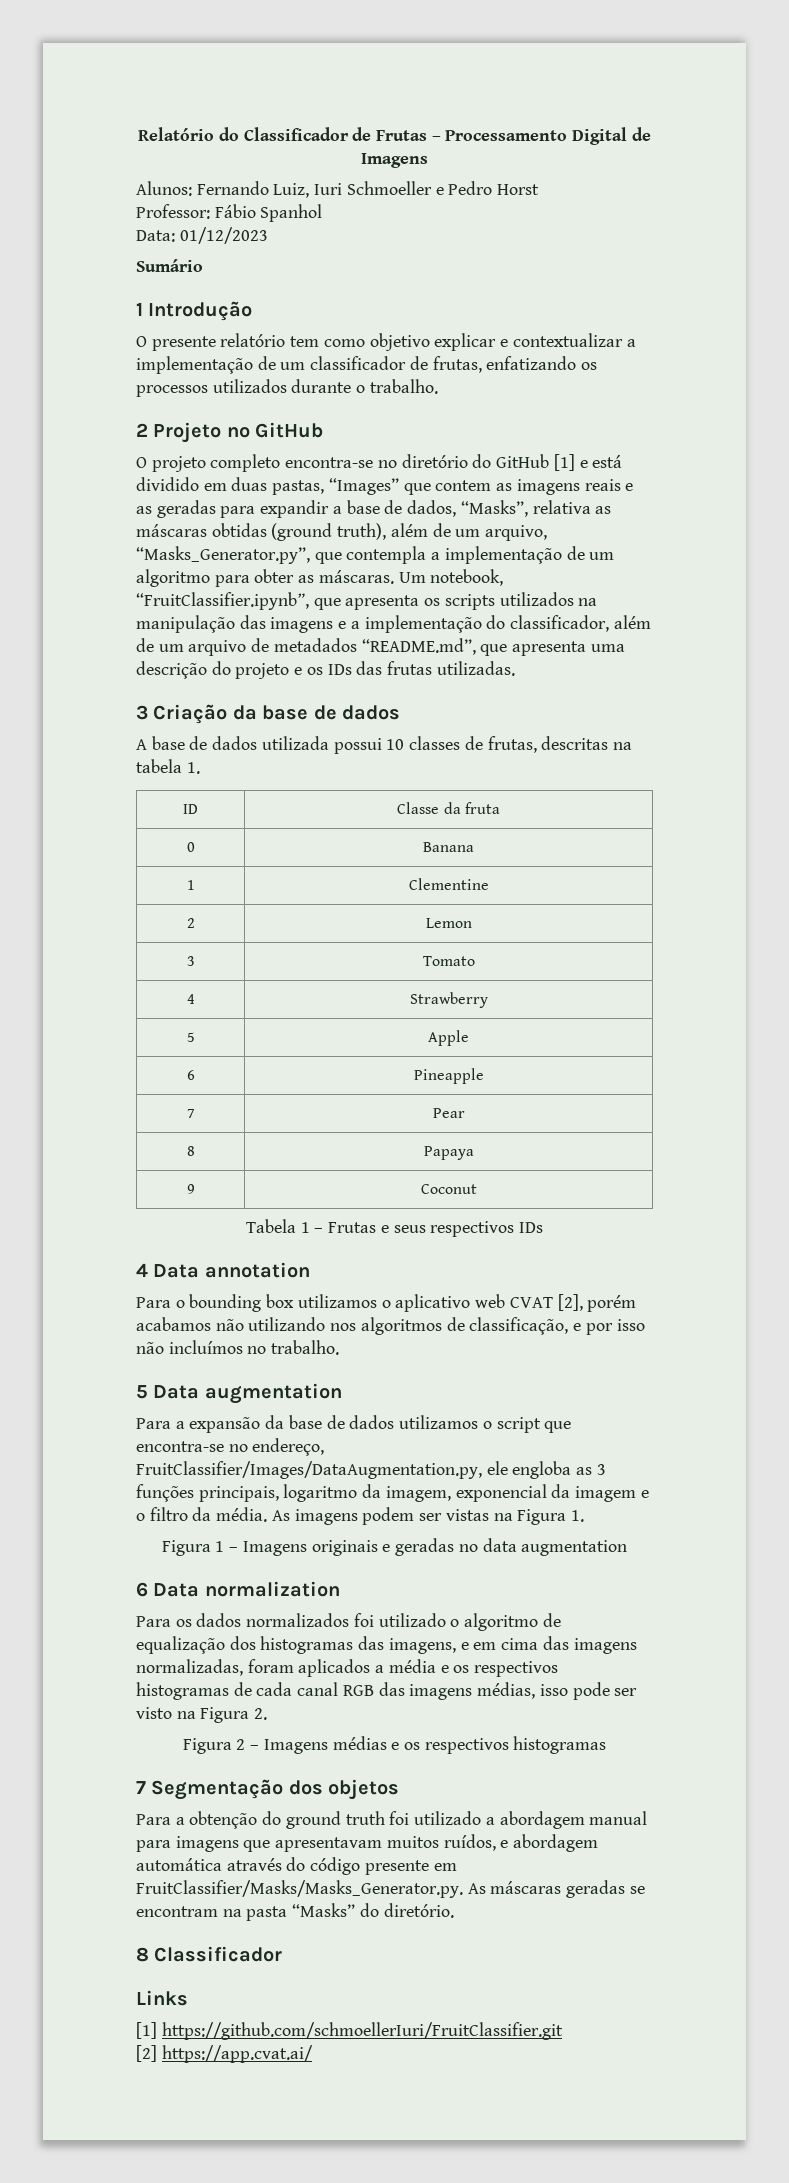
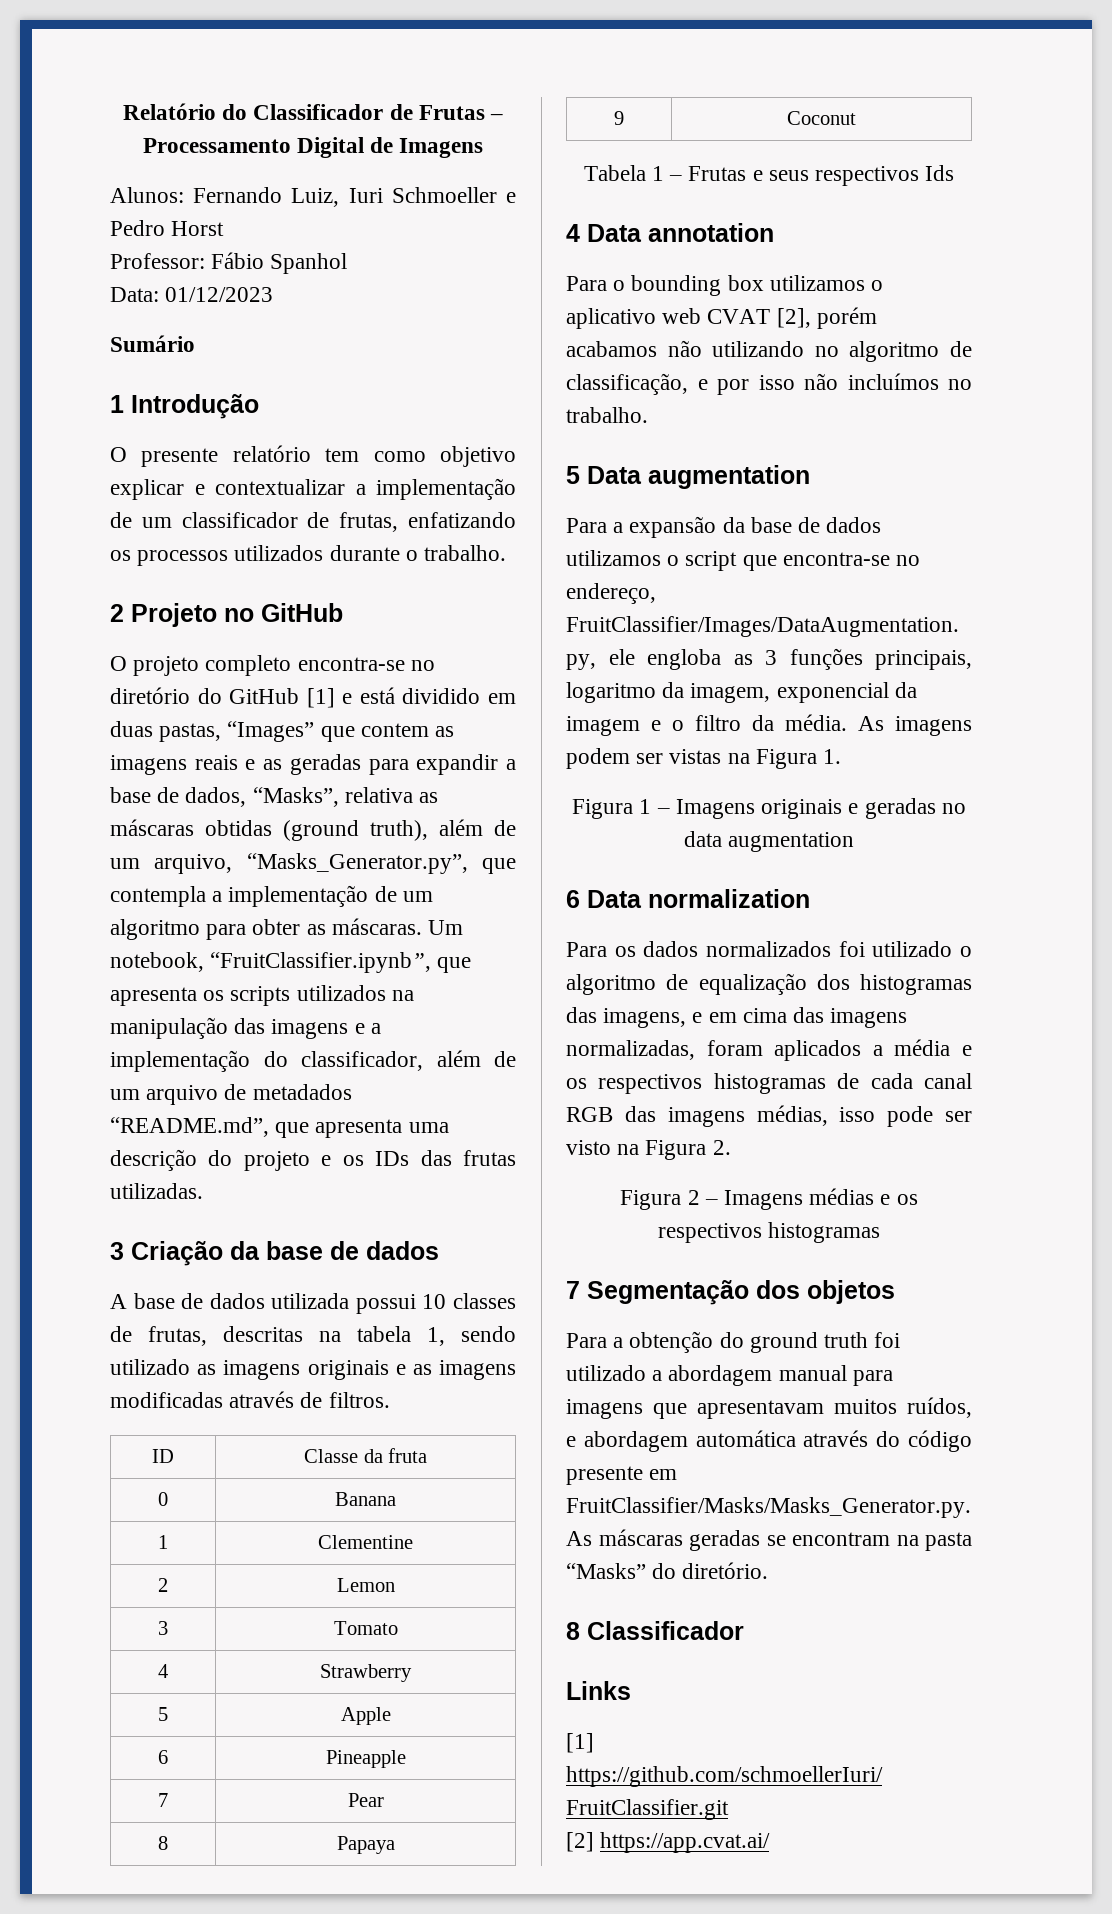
[186,762,200,774] 1. -> [427,1326,516,1346] [110,1359,516,1380] [110,1391,390,1408] 1, sendo utilizado as imagens originais e as imagens modificadas através de filtros.
[519,1222,544,1233] IDs -> [925,165,955,181] Ids
[330,1317,442,1335] nos algoritmos -> [814,341,940,362] no algoritmo

